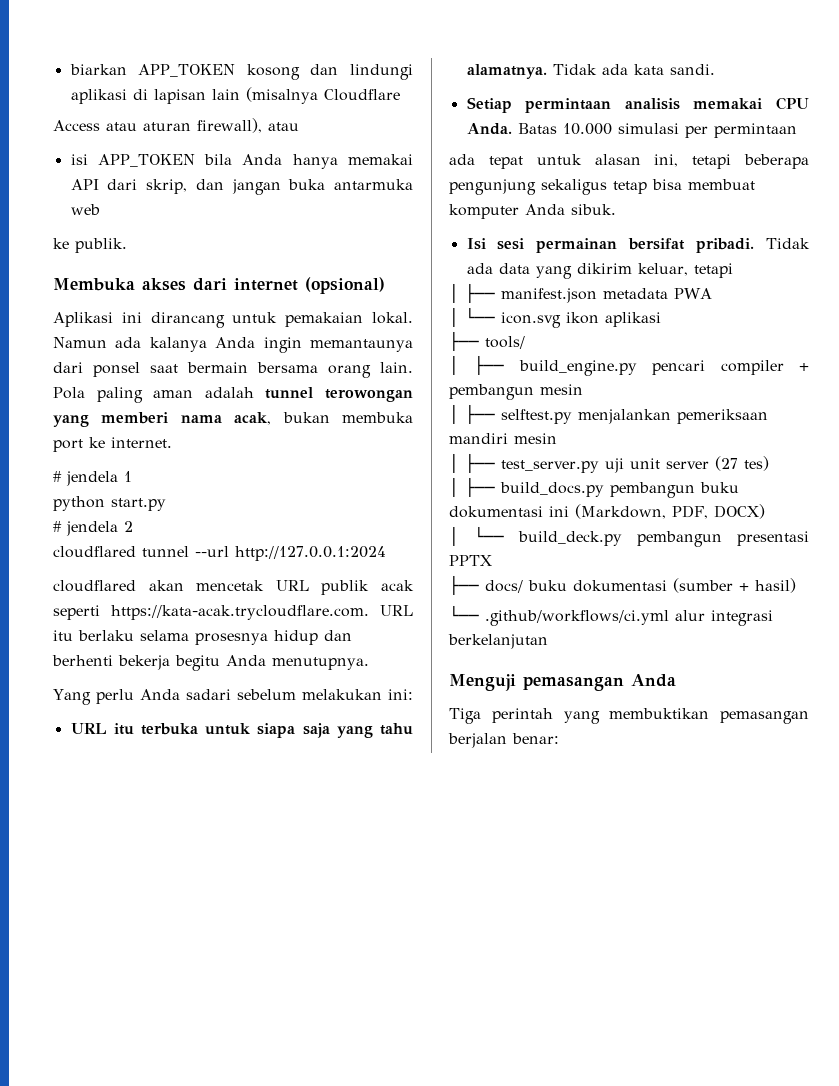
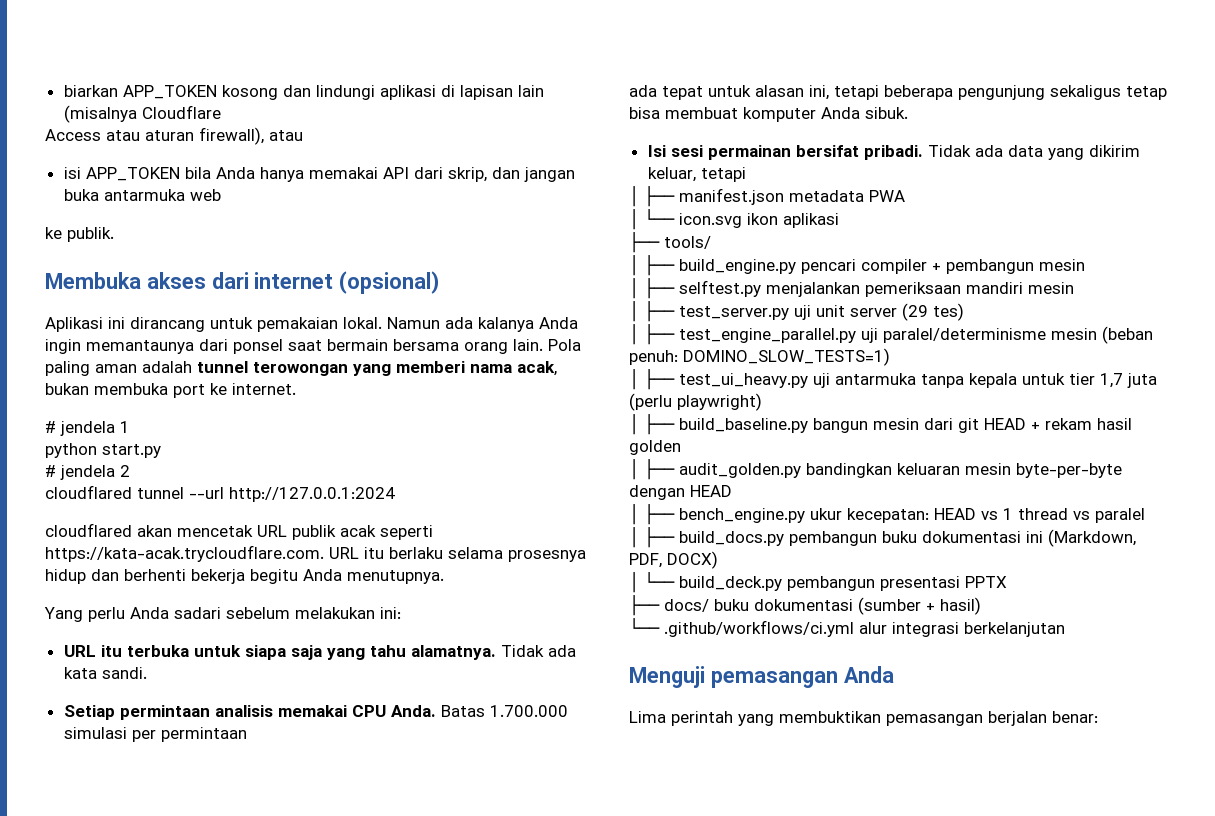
[562,123,612,135] 10.000 -> [489,705,568,717] 1.700.000
[714,456,738,471] (27 -> [902,303,928,321] (29
(769, 463) none -> [629,324,1153,345] [629,348,890,366] [629,369,1157,390] [629,393,762,411] [629,414,1132,435] [629,440,681,455] [629,459,1122,480] [629,485,732,500] [629,504,1145,525] // │ ├── test_engine_parallel.py uji paralel/determinisme mesin (beban penuh: DOMINO_SLOW_TESTS=1) // │ ├── test_ui_heavy.py uji antarmuka tanpa kepala untuk tier 1,7 juta (perlu playwright) // │ ├── build_baseline.py bangun mesin dari git HEAD + rekam hasil golden // │ ├── audit_golden.py bandingkan keluaran mesin byte-per-byte dengan HEAD // │ ├── bench_engine.py ukur kecepatan: HEAD vs 1 thread vs paralel
[449,708,481,724] Tiga -> [629,711,666,723] Lima

